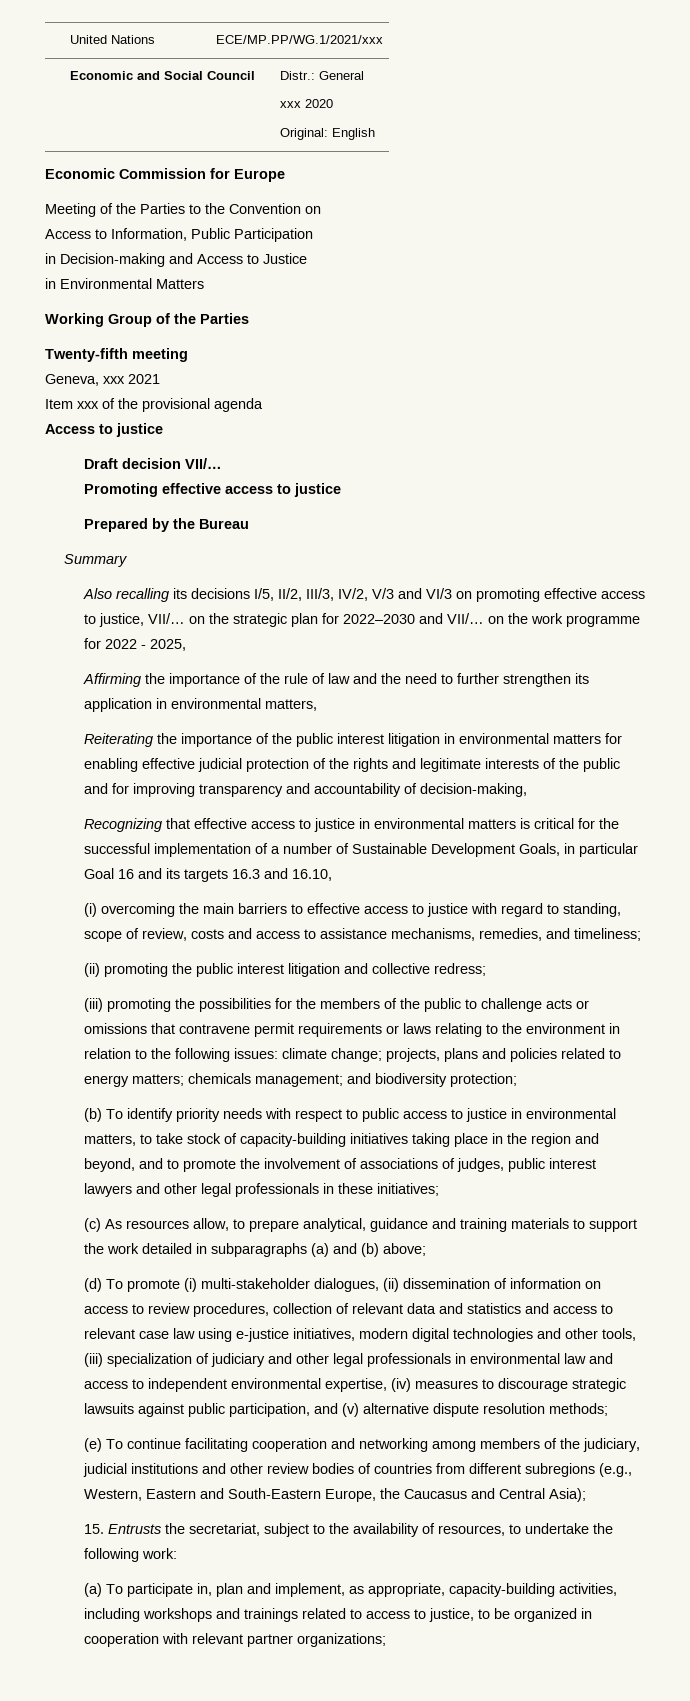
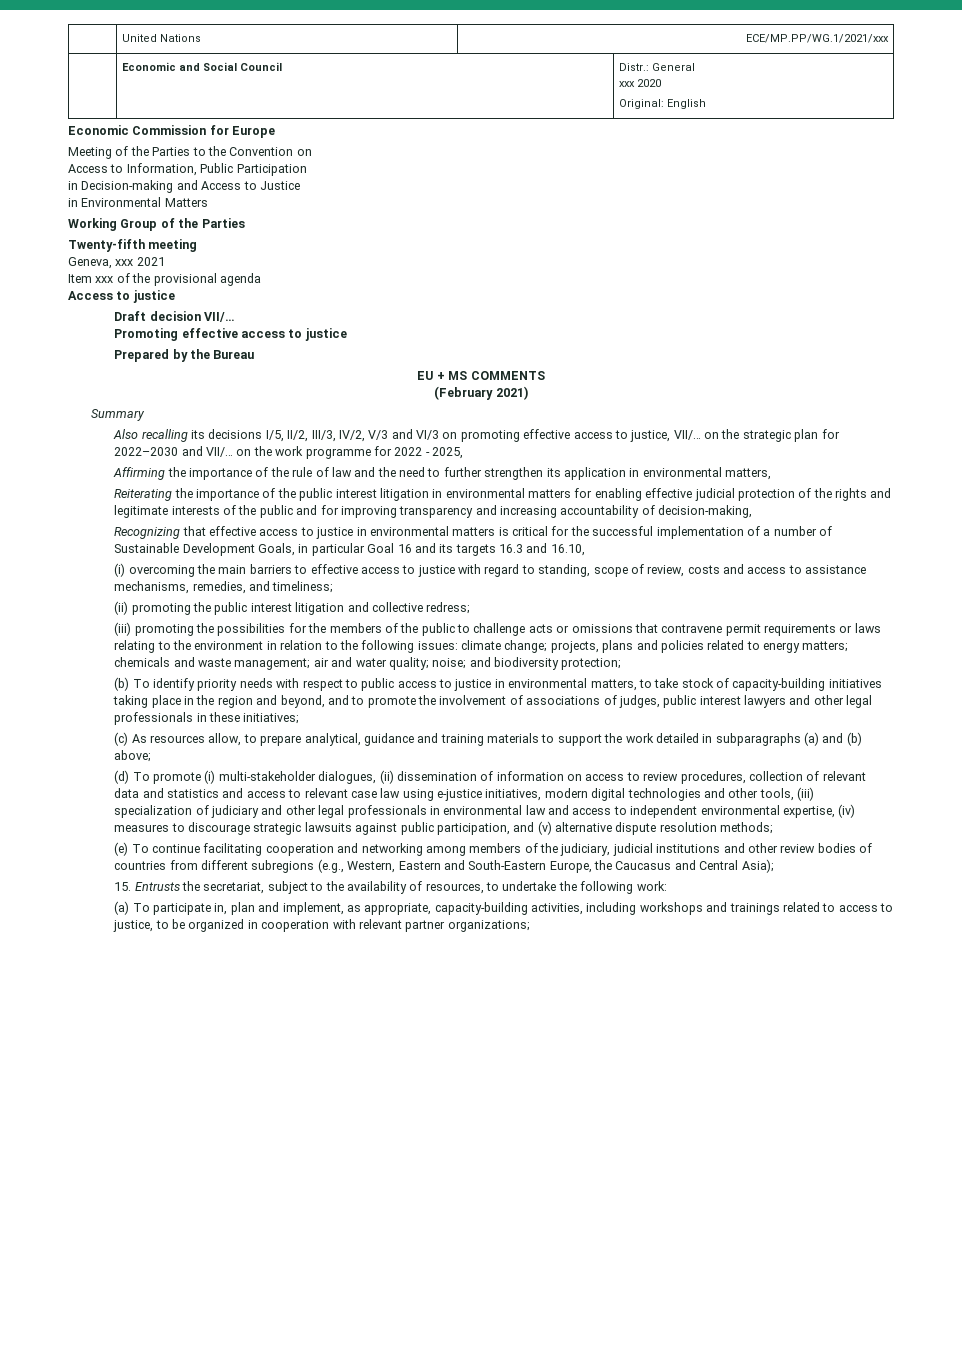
(249, 524) none -> [417,371,545,380] [434,386,528,400] // EU + MS COMMENTS // (February 2021)
(310, 788) none -> [500,506,558,518] increasing
[254,1074,343,1087] management; -> [173,657,467,670] and waste management; air and water quality; noise;

